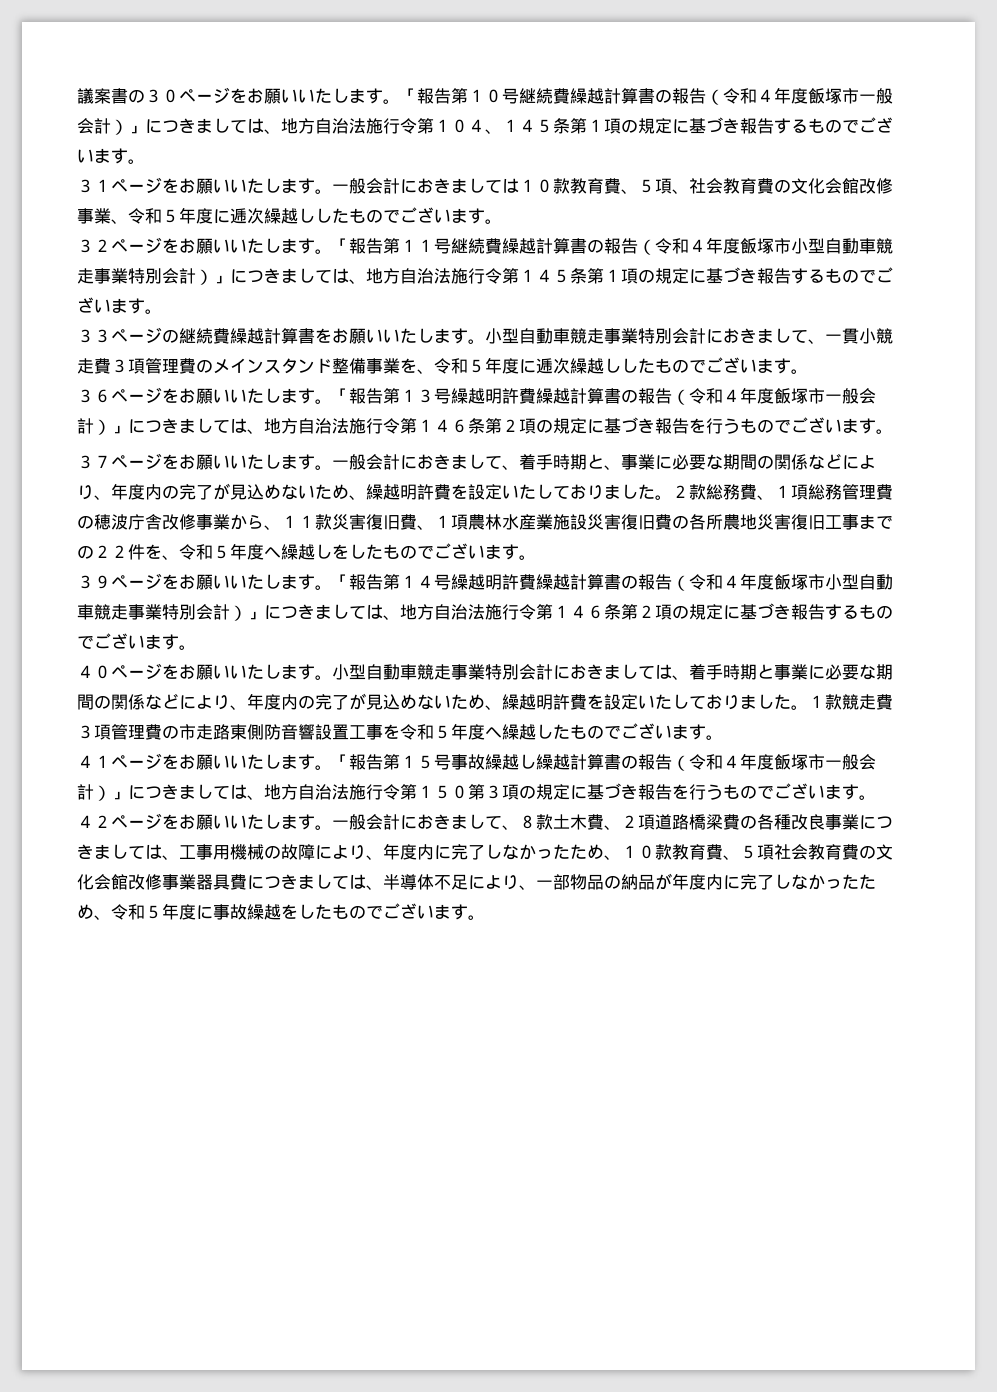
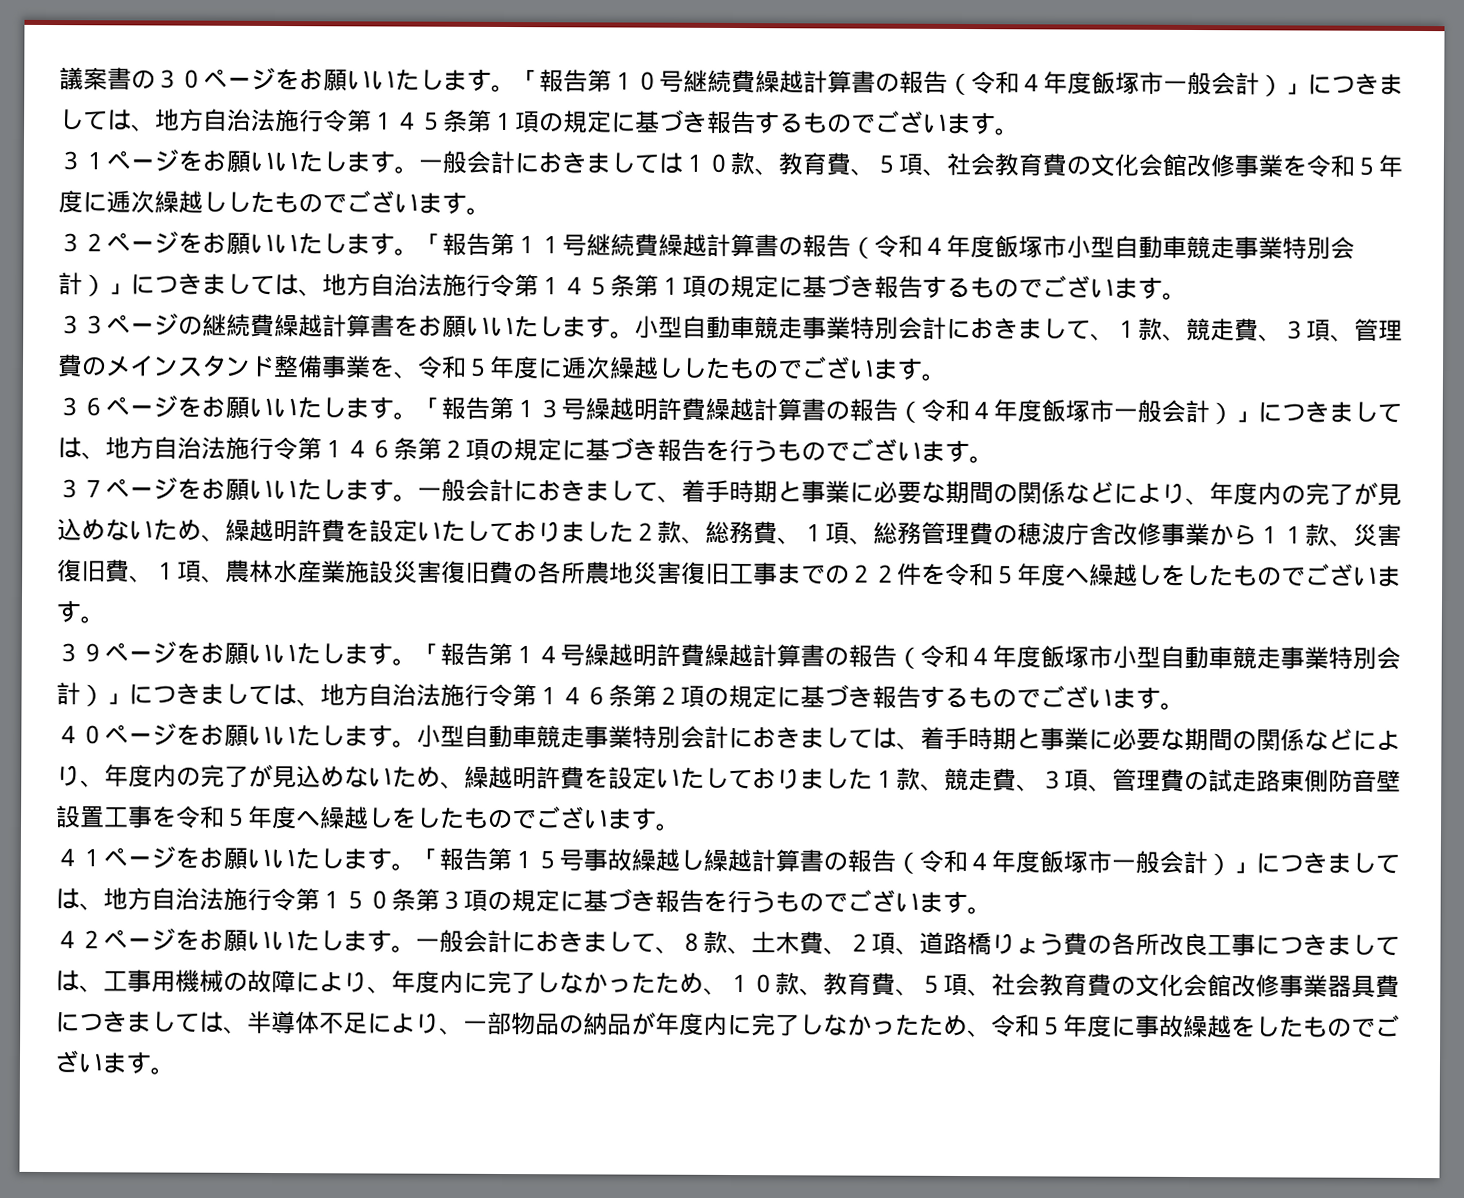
[451,119,519,134] ０４、１ -> (396, 120) none
(570, 186) none -> [754,168,779,176] 、
[111,219,128,224] 、 -> [1282,155,1307,177] を
[825,328,893,344] [77,358,145,374] 一貫小競走費３項 -> [1114,317,1355,342] １款、競走費、３項、
[604,465,621,470] 、 -> (802, 491) none
[655,484,706,500] 。２款 -> [633,520,706,544] ２款、
(808, 492) none -> [849,537,874,545] 、
[264,514,332,530] 、１１款 -> [1257,523,1354,547] １１款、
(468, 522) none -> [201,575,226,583] 、
[162,555,179,560] 、 -> (946, 574) none
[791,694,893,710] [77,724,196,740] 。１款競走費３項管理費の市 -> [872,767,1233,793] １款、競走費、３項、管理費の試
[298,724,315,740] 響 -> [1376,769,1401,792] 壁
(553, 731) none -> [391,807,441,829] をし
(468, 792) none -> [391,888,416,912] 条
(553, 822) none -> [727,946,752,955] 、
[655,814,859,830] 道路橋梁費の各種改良事業 -> [895,931,1256,957] 、道路橋りょう費の各所改良工事
[672,844,774,860] 教育費、５項 -> [799,972,992,997] 、教育費、５項、

